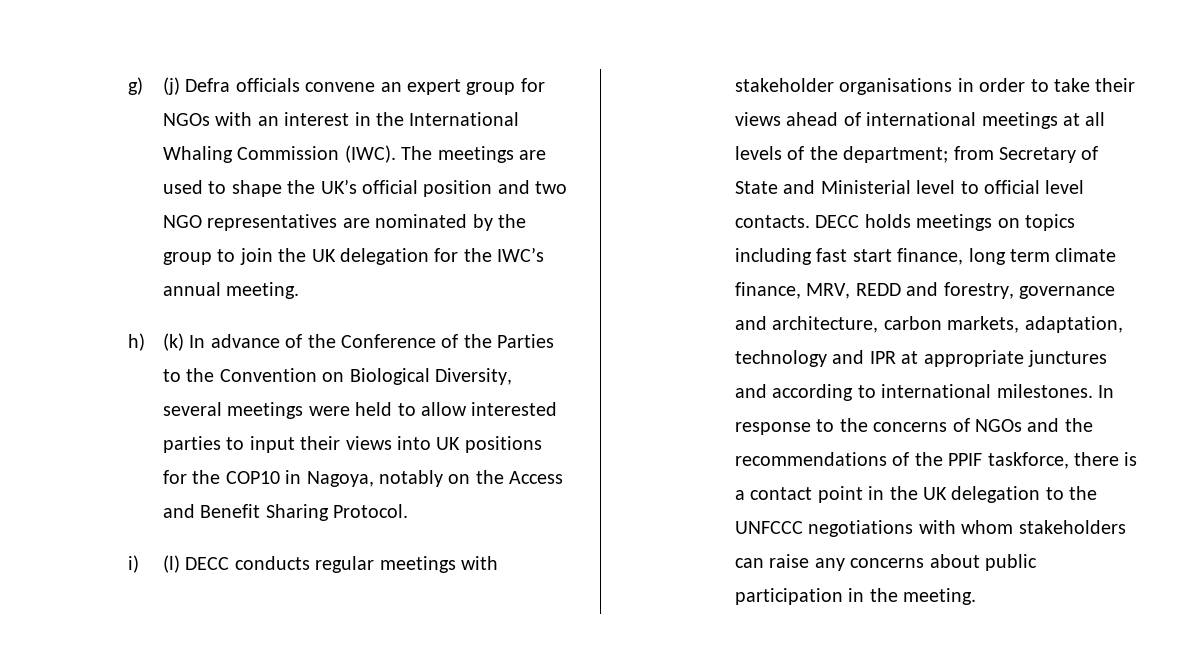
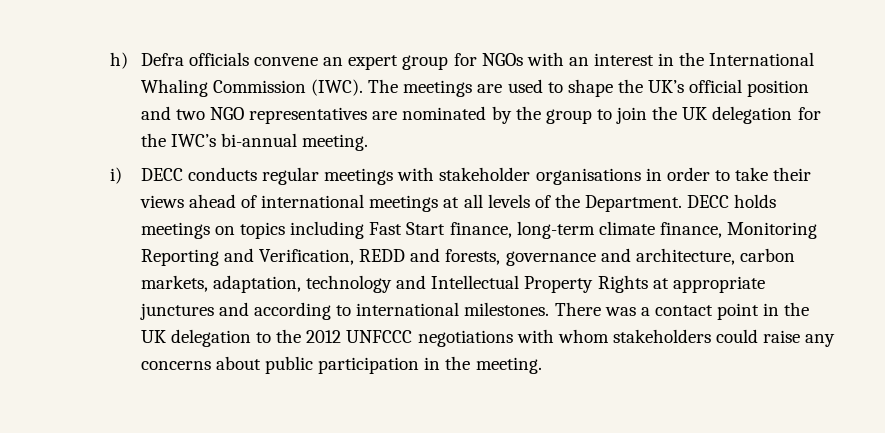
[128,77,181,95] g) (j) -> [109,52,128,69] h)
[163,282,222,296] annual -> [221,133,298,147] bi-annual
[128,333,555,351] [163,368,513,385] [163,402,558,419] [163,436,542,453] [163,470,564,487] [163,504,409,521] [128,555,181,573] h) (k) In advance of the Conference of the Parties to the Convention on Biological Diversity, several meetings were held to allow interested parties to input their views into UK positions for the COP10 in Nagoya, notably on the Access and Benefit Sharing Protocol. // i) (l) -> [109,167,122,184] i)
[843,146,1099,163] [735,180,1085,194] [735,215,811,228] department; from Secretary of State and Ministerial level to official level contacts. -> [585,195,683,212] Department.
[816,248,1117,265] [735,282,851,299] fast start finance, long term climate finance, MRV, -> [369,221,818,239] [140,248,355,266] Fast Start finance, long-term climate finance, Monitoring Reporting and Verification,
[943,282,1014,299] forestry, -> [445,249,501,265] forests,
[869,351,896,364] IPR -> [431,275,648,293] Intellectual Property Rights
[1098,385,1115,398] [735,418,1093,435] [735,452,1138,469] In response to the concerns of NGOs and the recommendations of the PPIF taskforce, there is -> [554,302,636,316] There was
(1098, 493) none -> [306,330,342,343] 2012
[735,558,765,568] can -> [716,329,759,343] could

